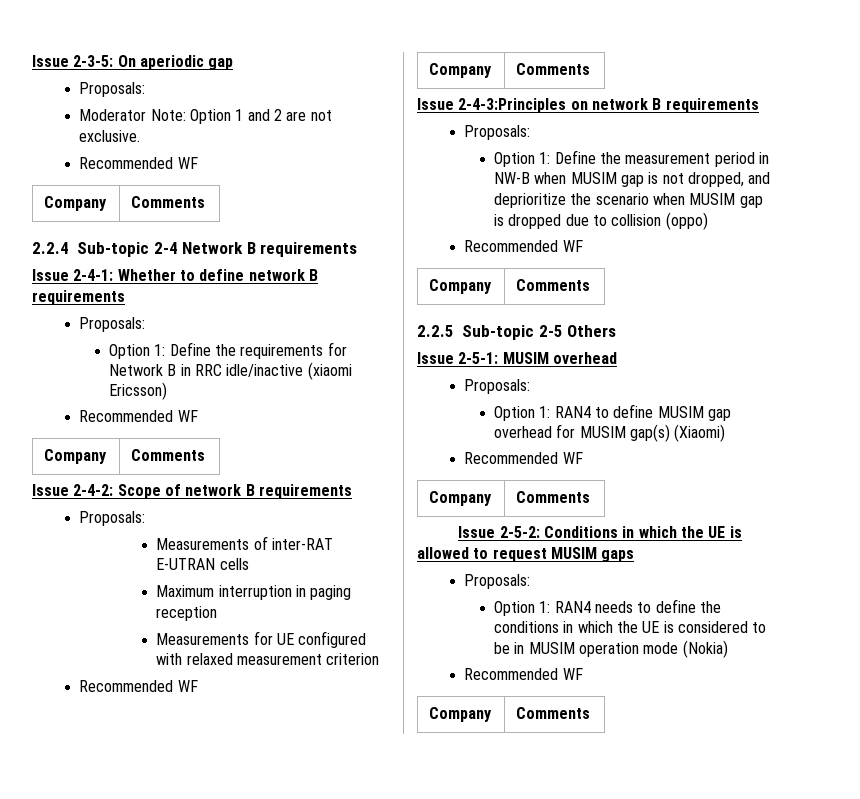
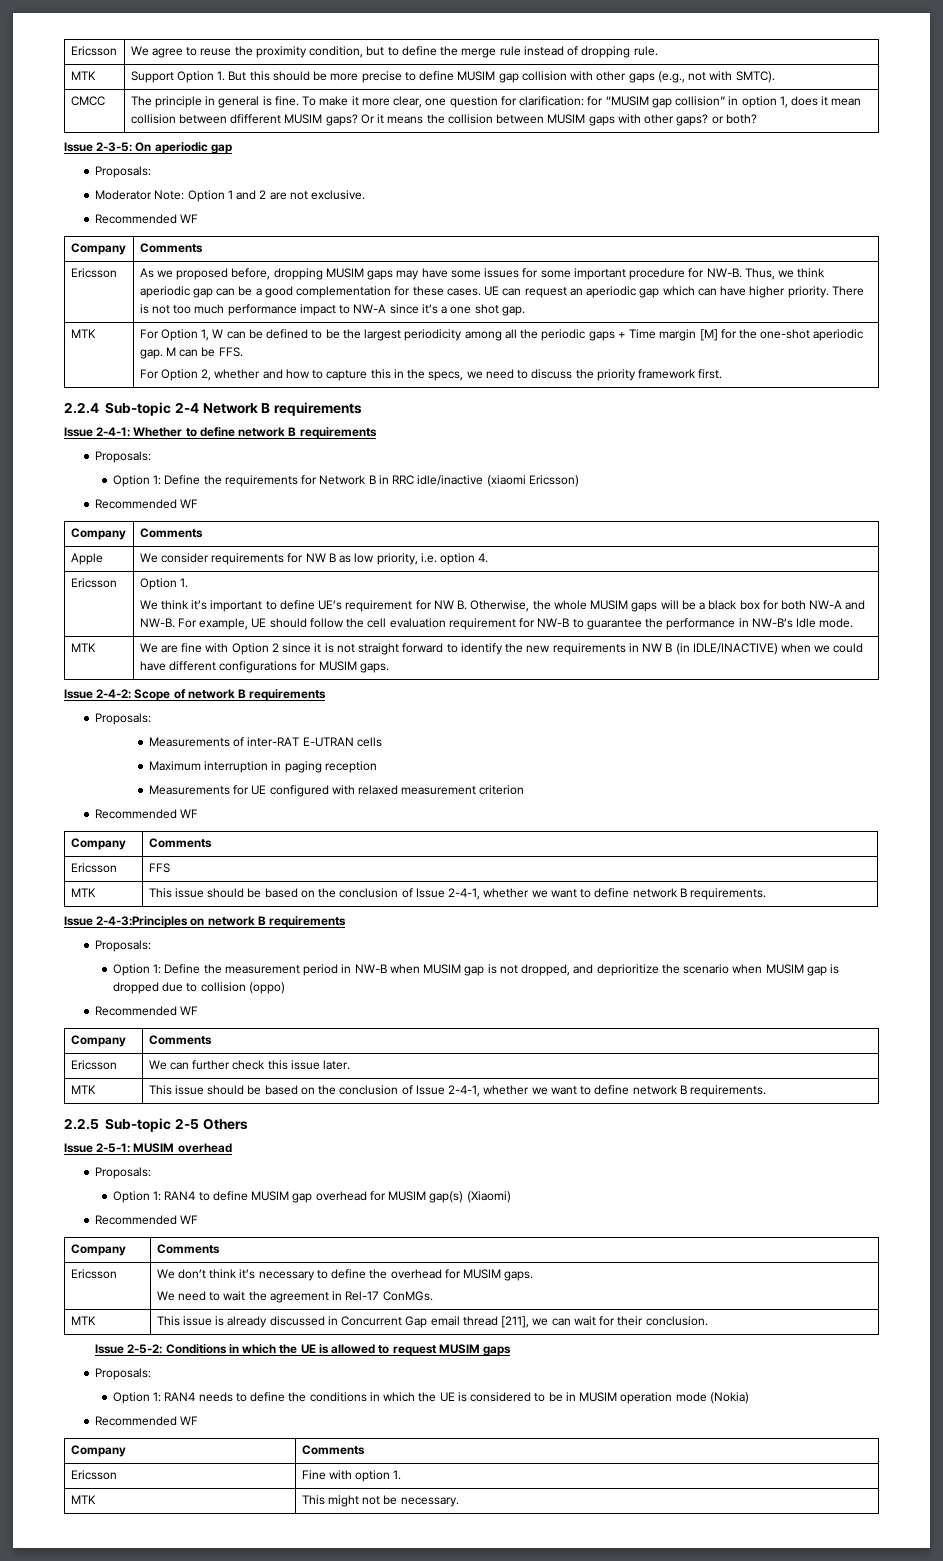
(32, 61) none -> [70,46,117,56] [130,46,658,58] [70,71,96,80] [130,71,775,83] [70,96,105,106] [130,96,862,108] [130,114,757,126] Ericsson | We agree to reuse the proximity condition, but to define the merge rule instead of dropping rule. // MTK | Support Option 1. But this should be more precise to define MUSIM gap collision with other gaps (e.g., not with SMTC). // CMCC | The principle in general is fine. To make it more clear, one question for clarification: for “MUSIM gap collision” in option 1, does it mean collision between dfifferent MUSIM gaps? Or it means the collision between MUSIM gaps with other gaps? or both? //
(206, 202) none -> [70,268,117,278] [139,268,826,280] [139,286,864,298] [139,304,525,316] [70,329,96,338] [139,329,864,341] [139,347,243,359] [139,369,723,381] // Ericsson | As we proposed before, dropping MUSIM gaps may have some issues for some important procedure for NW-B. Thus, we think aperiodic gap can be a good complementation for these cases. UE can request an aperiodic gap which can have higher priority. There is not too much performance impact to NW-A since it’s a one shot gap. // MTK | For Option 1, W can be defined to be the largest periodicity among all the periodic gaps + Time margin [M] for the one-shot aperiodic gap. M can be FFS. // For Option 2, whether and how to capture this in the specs, we need to discuss the priority framework first.
(206, 455) none -> [70,553,103,565] [139,553,489,565] [70,578,117,588] [139,578,188,590] [139,600,866,612] [139,618,854,630] [70,643,96,652] [139,643,864,655] [139,661,389,673] // Apple | We consider requirements for NW B as low priority, i.e. option 4. // Ericsson | Option 1. // We think it’s important to define UE’s requirement for NW B. Otherwise, the whole MUSIM gaps will be a black box for both NW-A and NW-B. For example, UE should follow the cell evaluation requirement for NW-B to guarantee the performance in NW-B’s Idle mode. // MTK | We are fine with Option 2 since it is not straight forward to identify the new requirements in NW B (in IDLE/INACTIVE) when we could have different configurations for MUSIM gaps.
(591, 69) none -> [70,863,117,873] [148,863,170,873] [70,888,96,897] [148,888,767,900] // Ericsson | FFS // MTK | This issue should be based on the conclusion of Issue 2-4-1, whether we want to define network B requirements.
(591, 285) none -> [70,1060,117,1070] [148,1060,351,1070] [70,1085,96,1094] [148,1085,767,1097] // Ericsson | We can further check this issue later. // MTK | This issue should be based on the conclusion of Issue 2-4-1, whether we want to define network B requirements.
(591, 497) none -> [70,1269,117,1279] [156,1269,534,1281] [156,1291,433,1303] [70,1316,96,1325] [156,1316,708,1328] // Ericsson | We don’t think it’s necessary to define the overhead for MUSIM gaps. // We need to wait the agreement in Rel-17 ConMGs. // MTK | This issue is already discussed in Concurrent Gap email thread [211], we can wait for their conclusion.
(591, 713) none -> [70,1470,117,1480] [301,1470,402,1482] [70,1495,96,1504] [301,1495,459,1507] // Ericsson | Fine with option 1. // MTK | This might not be necessary.

